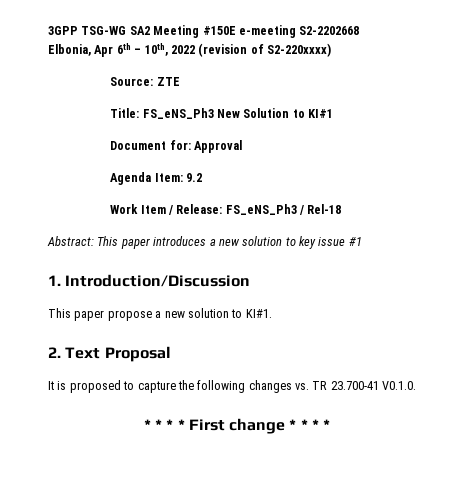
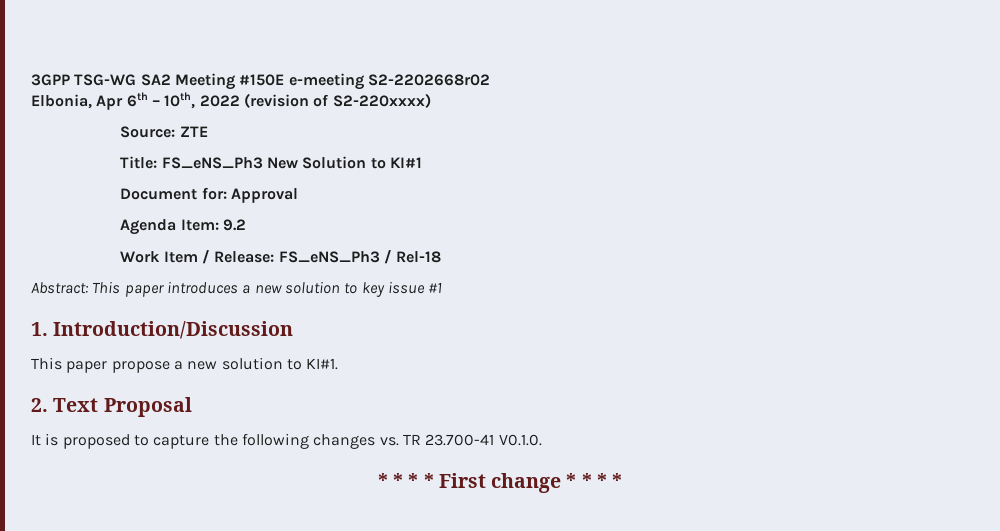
[299,26,360,35] S2-2202668 -> [367,74,490,86] S2-2202668r02

